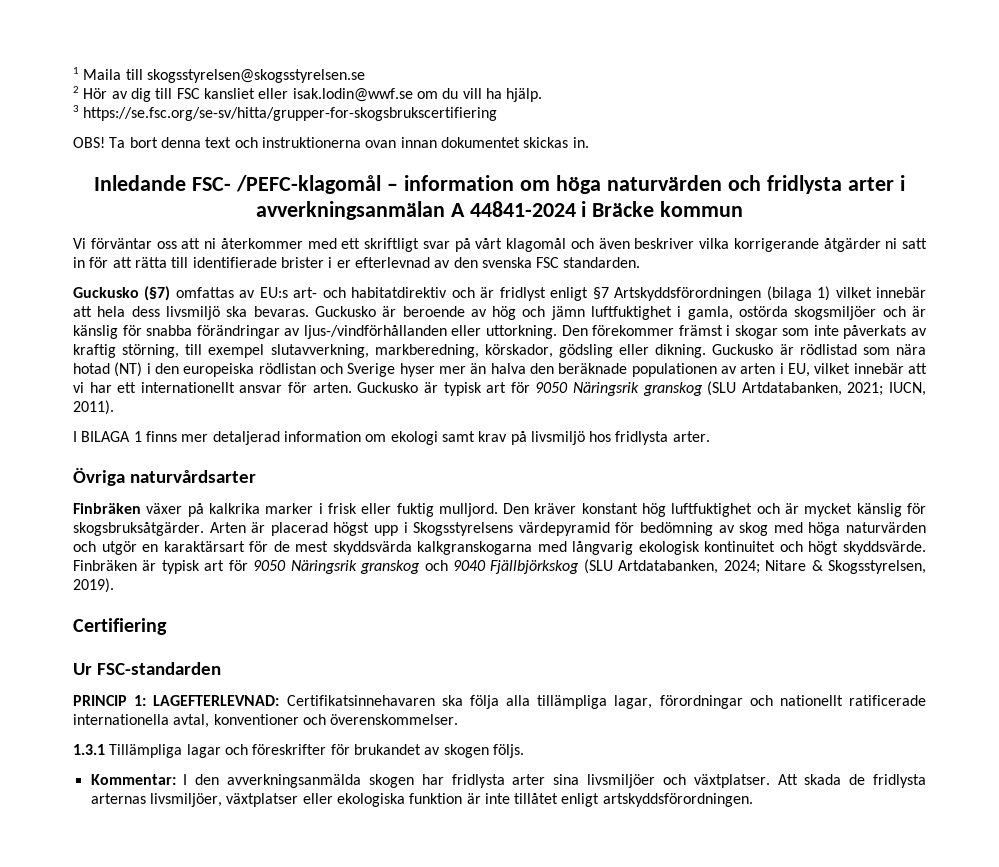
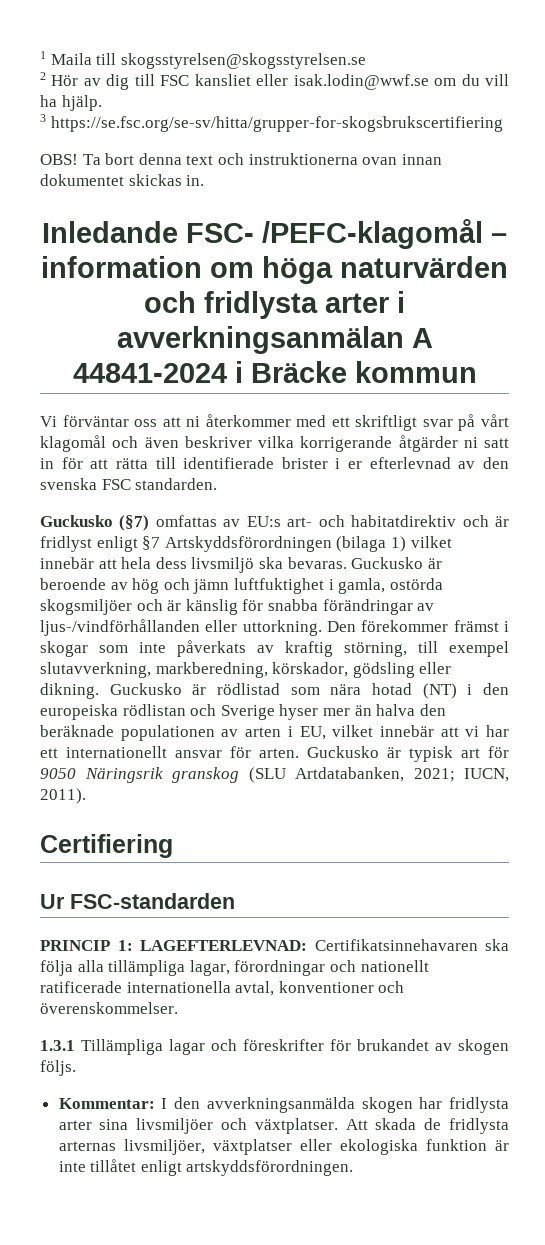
[73,431,710,445] [73,468,256,486] [73,503,926,517] [73,522,927,536] [73,541,926,555] [73,559,926,574] [73,578,114,593] // I BILAGA 1 finns mer detaljerad information om ekologi samt krav på livsmiljö hos fridlysta arter. // Övriga naturvårdsarter // Finbräken växer på kalkrika marker i frisk eller fuktig mulljord. Den kräver konstant hög luftfuktighet och är mycket känslig för skogsbruksåtgärder. Arten är placerad högst upp i Skogsstyrelsens värdepyramid för bedömning av skog med höga naturvärden och utgör en karaktärsart för de mest skyddsvärda kalkgranskogarna med långvarig ekologisk kontinuitet och högt skyddsvärde. Finbräken är typisk art för 9050 Näringsrik granskog och 9040 Fjällbjörkskog (SLU Artdatabanken, 2024; Nitare & Skogsstyrelsen, 2019). -> (86, 796) none

